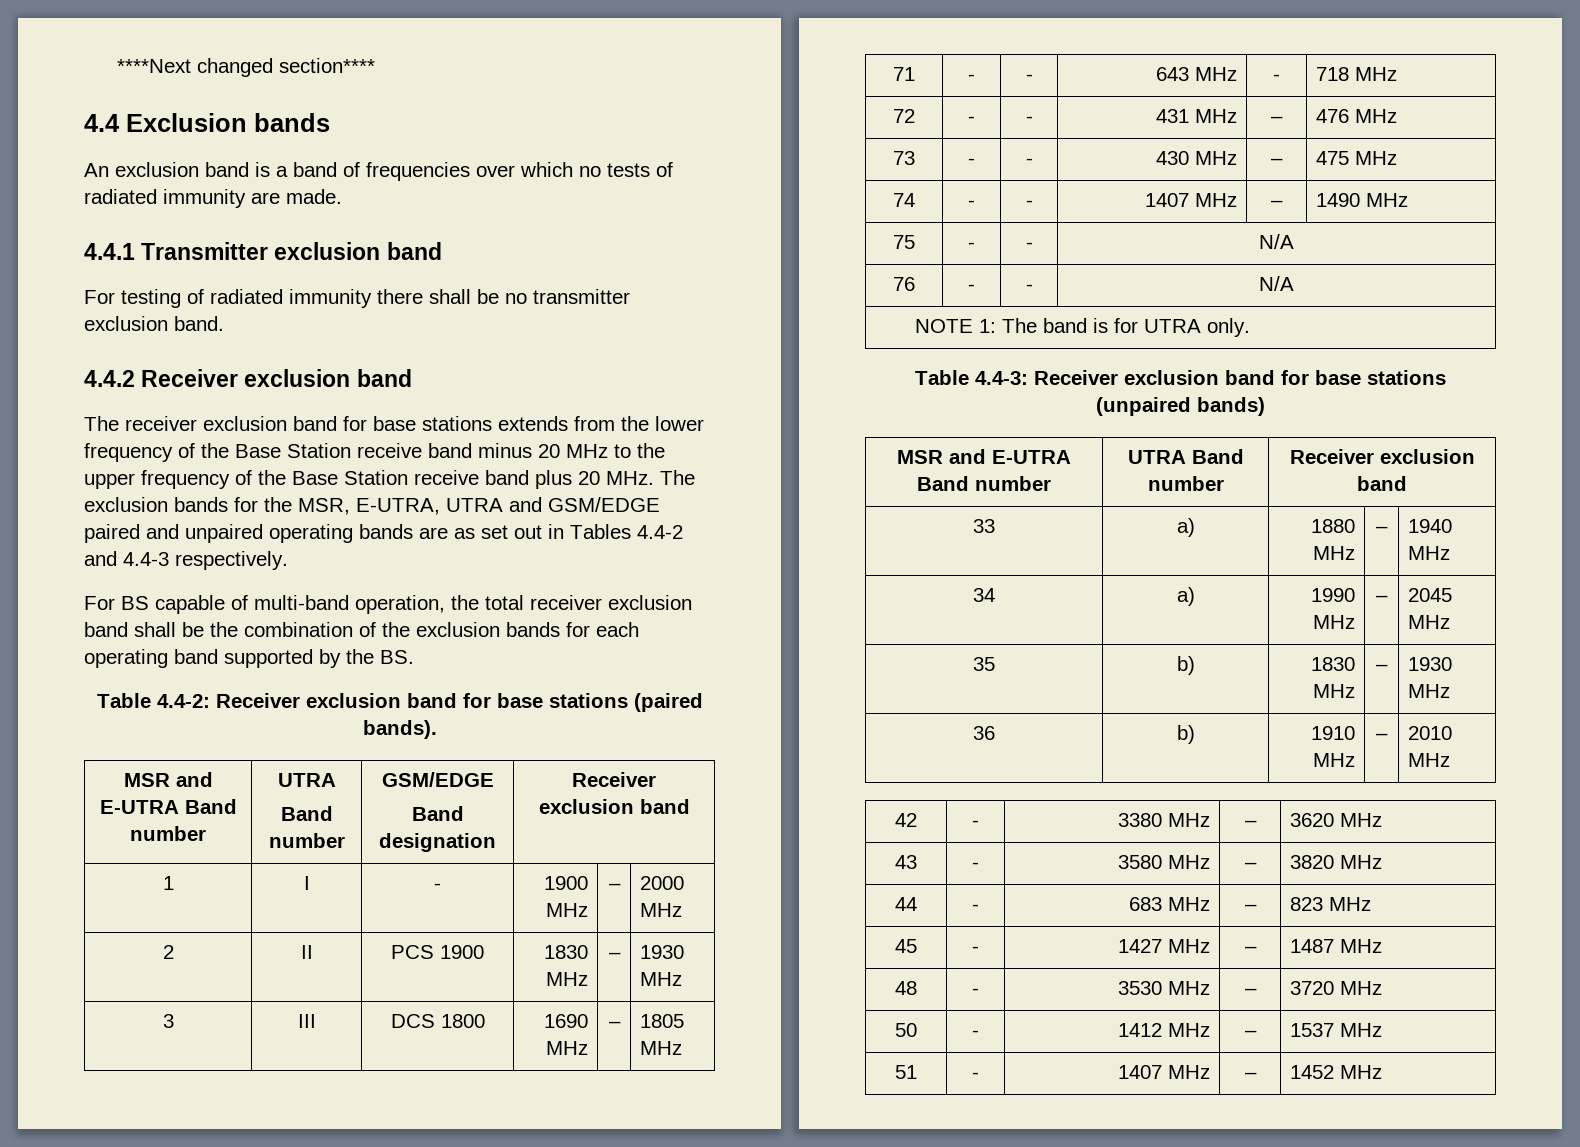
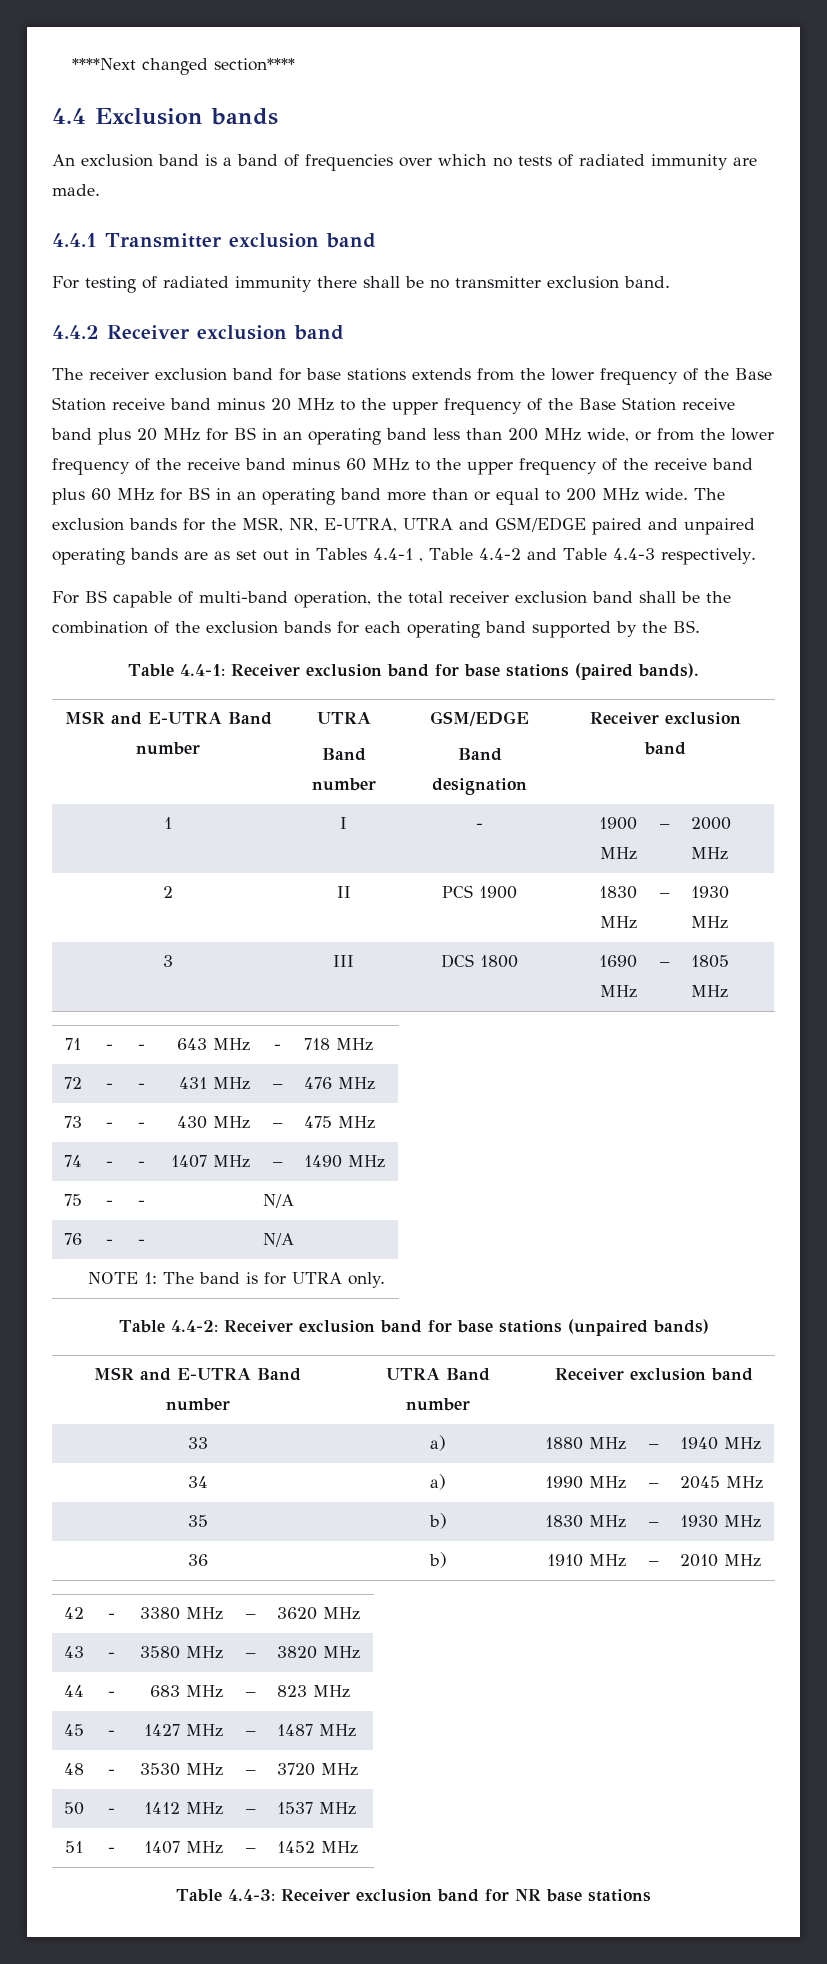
[606,471,654,485] MHz. -> [163,427,774,445] [52,458,753,475] [52,487,688,505] MHz for BS in an operating band less than 200 MHz wide, or from the lower frequency of the receive band minus 60 MHz to the upper frequency of the receive band plus 60 MHz for BS in an operating band more than or equal to 200 MHz wide.
(350, 506) none -> [289,518,318,532] NR,
(631, 531) none -> [372,548,473,562] 4.4-1 , Table
(117, 558) none -> [562,548,607,560] Table
[156,694,210,708] 4.4-2: -> [179,664,225,676] 4.4-1:
[975,371,1028,385] 4.4-3: -> [170,1320,218,1332] 4.4-2:
(1383, 1072) none -> [176,1889,651,1902] // Table 4.4-3: Receiver exclusion band for NR base stations

